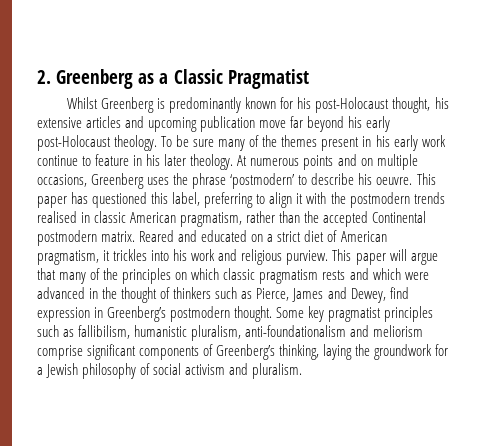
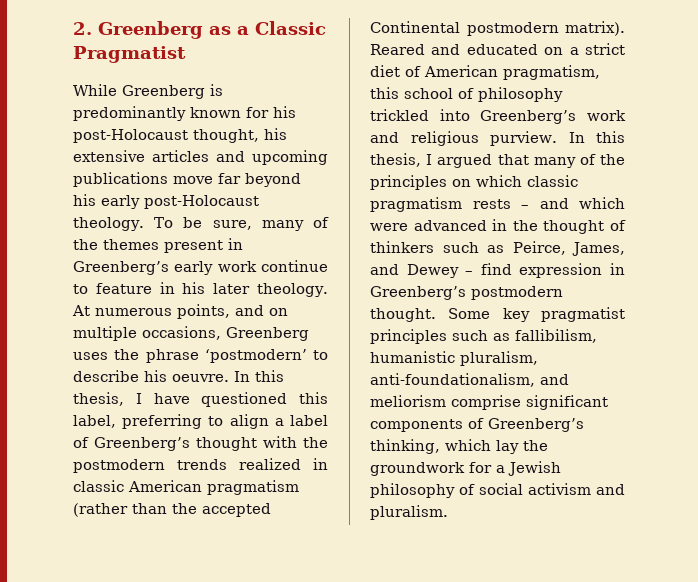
[67,97,99,109] Whilst -> [73,84,117,96] While
[200,116,256,132] publication -> [73,172,168,187] publications
[193,139,215,147] sure -> [212,220,252,230] sure,
[375,135,390,147] his -> [73,261,169,275] Greenberg’s
[303,155,334,170] points -> [177,304,230,319] points,
[416,173,436,185] [37,192,89,208] This paper has -> [234,370,284,382] [73,392,190,406] In this thesis, I have
[296,193,304,204] it -> [274,415,328,426] [73,437,257,451] a label of Greenberg’s thought
[37,211,77,223] realised -> [239,458,301,470] realized
[180,211,276,227] pragmatism, rather -> [207,480,299,495] [73,503,128,517] pragmatism (rather
[101,231,136,242] matrix. -> [565,21,625,36] matrix).
[103,249,438,265] it trickles into his work and religious purview. This paper will argue -> [370,87,563,102] [370,109,626,124] [370,131,625,146] [370,153,493,168] this school of philosophy trickled into Greenberg’s work and religious purview. In this thesis, I argued
(346, 275) none -> [521,205,529,209] –
[256,287,386,303] Pierce, James and Dewey, -> [512,241,625,256] [370,264,474,278] Peirce, James, and Dewey –
[245,325,347,337] anti-foundationalism -> [370,373,535,387] anti-foundationalism,
[323,344,353,360] laying -> [445,439,519,454] which lay

